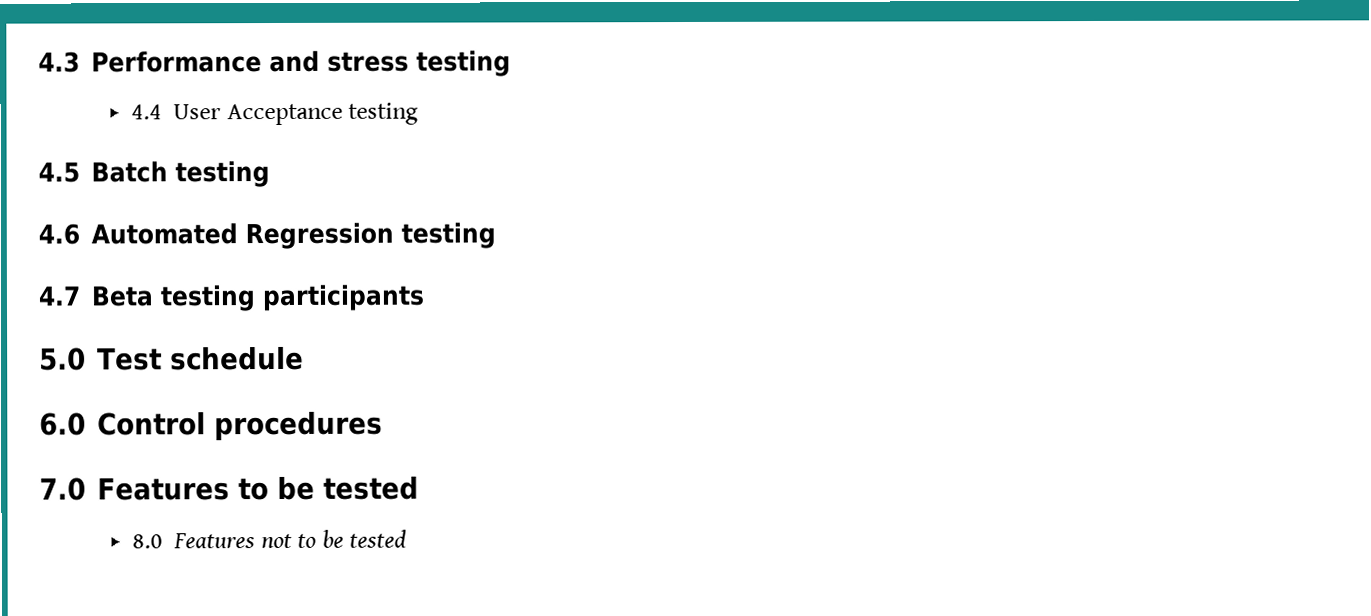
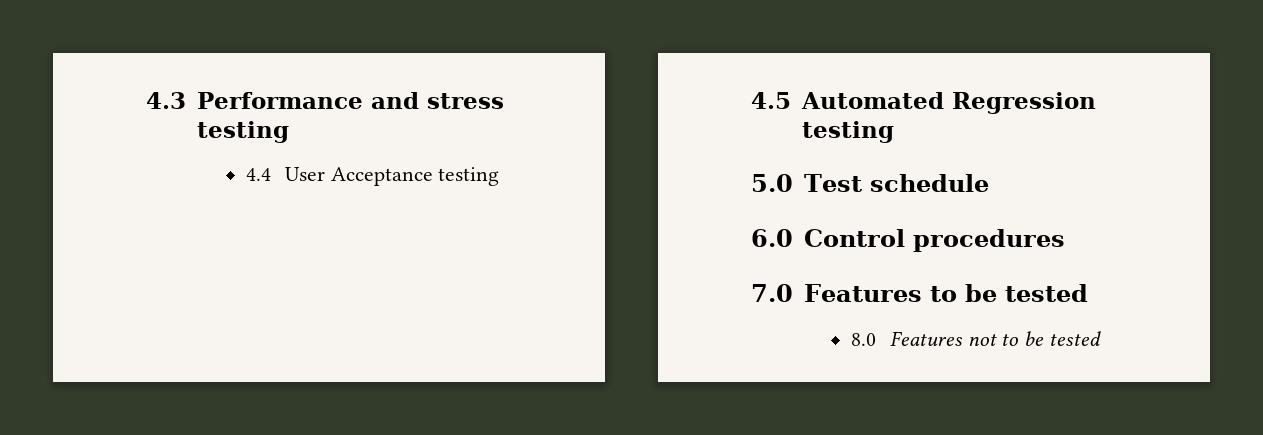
[91,161,270,188] [38,223,80,245] Batch testing // 4.6 -> (791, 100) none
[38,284,425,312] // 4.7 Beta testing participants -> (894, 132) none

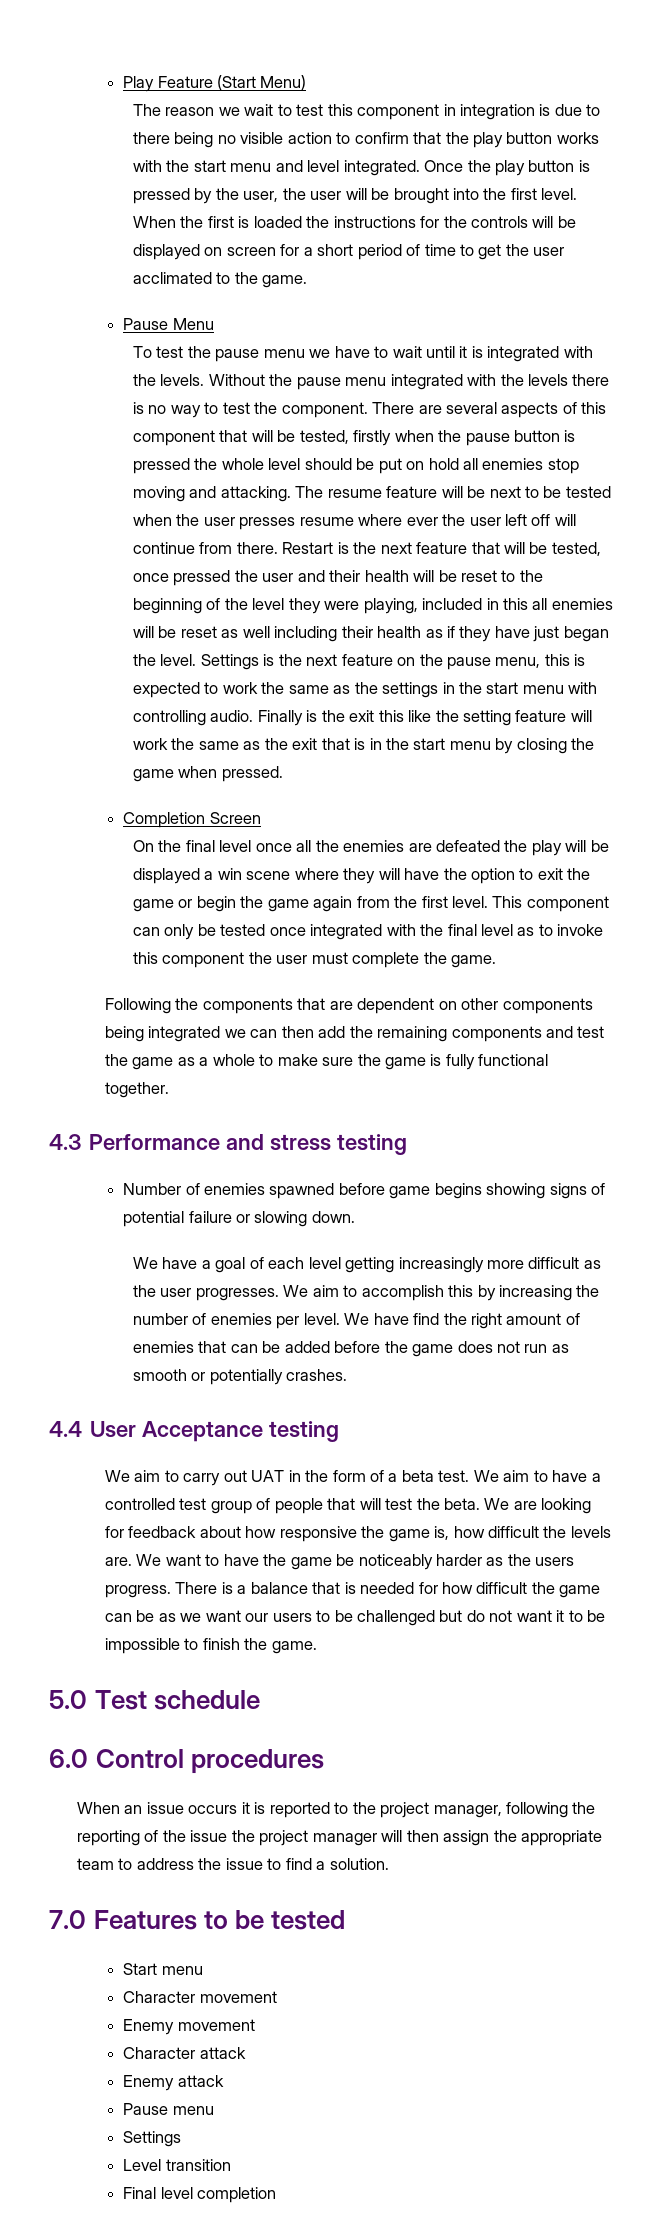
(146, 100) none -> [123,75,307,92] [132,104,601,120] [132,132,599,148] [132,160,590,176] [132,188,578,204] [132,216,576,228] [132,244,565,260] [132,272,308,288] [123,318,214,330] [132,346,593,362] [132,374,610,390] [132,402,607,418] [132,430,576,446] [132,458,579,474] [132,486,611,502] [132,514,576,530] [132,542,601,556] [132,570,543,586] [132,598,613,614] [132,626,609,642] [132,654,586,670] [132,682,598,698] [132,710,592,726] [132,738,595,754] [132,766,283,782] [123,812,261,828] [132,840,609,856] [132,868,591,884] [132,896,609,912] [132,924,604,940] [132,952,497,968] [104,998,593,1014] [104,1026,605,1042] [104,1054,549,1070] [104,1082,169,1098] Play Feature (Start Menu) // The reason we wait to test this component in integration is due to there being no visible action to confirm that the play button works with the start menu and level integrated. Once the play button is pressed by the user, the user will be brought into the first level. When the first is loaded the instructions for the controls will be displayed on screen for a short period of time to get the user acclimated to the game. // Pause Menu // To test the pause menu we have to wait until it is integrated with the levels. Without the pause menu integrated with the levels there is no way to test the component. There are several aspects of this component that will be tested, firstly when the pause button is pressed the whole level should be put on hold all enemies stop moving and attacking. The resume feature will be next to be tested when the user presses resume where ever the user left off will continue from there. Restart is the next feature that will be tested, once pressed the user and their health will be reset to the beginning of the level they were playing, included in this all enemies will be reset as well including their health as if they have just began the level. Settings is the next feature on the pause menu, this is expected to work the same as the settings in the start menu with controlling audio. Finally is the exit this like the setting feature will work the same as the exit that is in the start menu by closing the game when pressed. // Completion Screen // On the final level once all the enemies are defeated the play will be displayed a win scene where they will have the option to exit the game or begin the game again from the first level. This component can only be tested once integrated with the final level as to invoke this component the user must complete the game. // Following the components that are dependent on other components being integrated we can then add the remaining components and test the game as a whole to make sure the game is fully functional together. //
[246,167,500,186] [751,92,1096,114] [801,121,894,143] 4.4 User Acceptance testing // 4.5 Automated Regression testing -> [123,1183,606,1199] [123,1211,355,1227] [132,1257,601,1273] [132,1285,600,1301] [132,1313,580,1329] [132,1341,569,1357] [132,1369,348,1385] [49,1421,340,1442] [104,1470,601,1486] [104,1498,592,1514] [104,1526,611,1542] [104,1554,575,1570] [104,1582,601,1598] [104,1610,606,1626] [104,1638,317,1654] Number of enemies spawned before game begins showing signs of potential failure or slowing down. // We have a goal of each level getting increasingly more difficult as the user progresses. We aim to accomplish this by increasing the number of enemies per level. We have find the right amount of enemies that can be added before the game does not run as smooth or potentially crashes. // 4.4 User Acceptance testing // We aim to carry out UAT in the form of a beta test. We aim to have a controlled test group of people that will test the beta. We are looking for feedback about how responsive the game is, how difficult the levels are. We want to have the game be noticeably harder as the users progress. There is a balance that is needed for how difficult the game can be as we want our users to be challenged but do not want it to be impossible to finish the game.
(1065, 240) none -> [76,1802,596,1818] [76,1830,602,1846] [76,1858,389,1870] // When an issue occurs it is reported to the project manager, following the reporting of the issue the project manager will then assign the appropriate team to address the issue to find a solution.
[851,331,1101,346] 8.0 Features not to be tested -> [123,1963,203,1975] [123,1991,277,2003] [123,2019,255,2035] [123,2047,246,2059] [123,2075,224,2091] [123,2103,214,2115] [123,2131,182,2147] [123,2159,231,2171] [123,2187,276,2203] Start menu // Character movement // Enemy movement // Character attack // Enemy attack // Pause menu // Settings // Level transition // Final level completion

